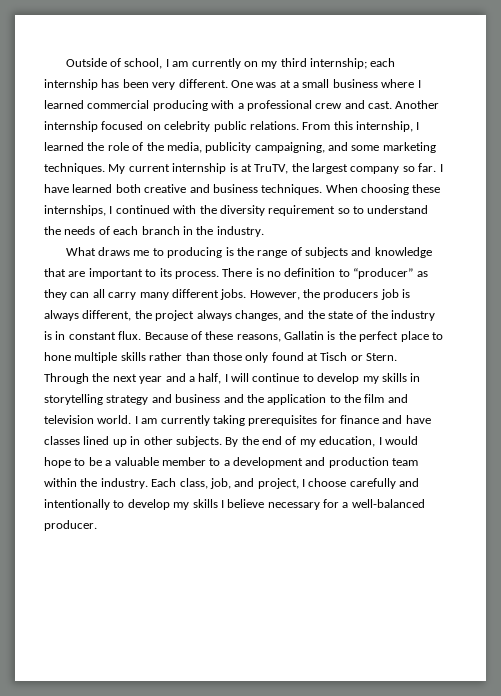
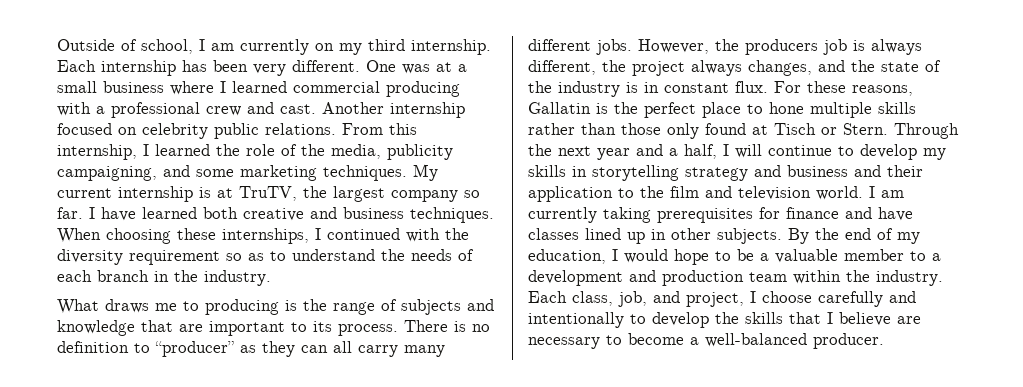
[310,58,396,69] internship; each -> [411,39,491,55] [57,60,96,72] internship. Each
(350, 211) none -> [248,253,264,261] as
[144,331,202,340] Because of -> [774,81,801,93] For
[246,394,264,403] the -> [887,165,923,177] their
[173,499,339,510] my skills I believe necessary for -> [715,312,921,326] [528,333,684,349] the skills that I believe are necessary to become

